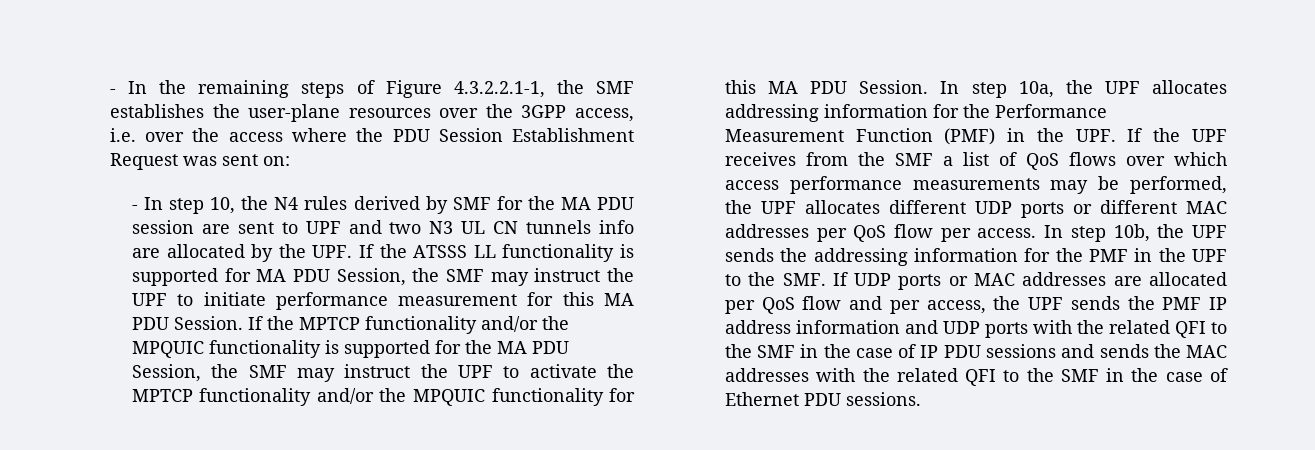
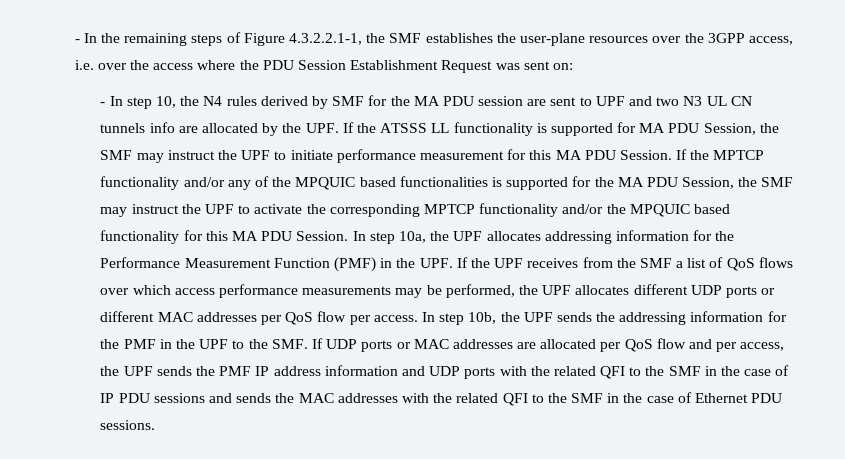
[541,316,569,330] [131,340,321,358] the MPQUIC functionality -> [227,176,488,190] any of the MPQUIC based functionalities
[131,388,485,406] MPTCP functionality and/or the MPQUIC -> [329,203,730,217] corresponding MPTCP functionality and/or the MPQUIC based

